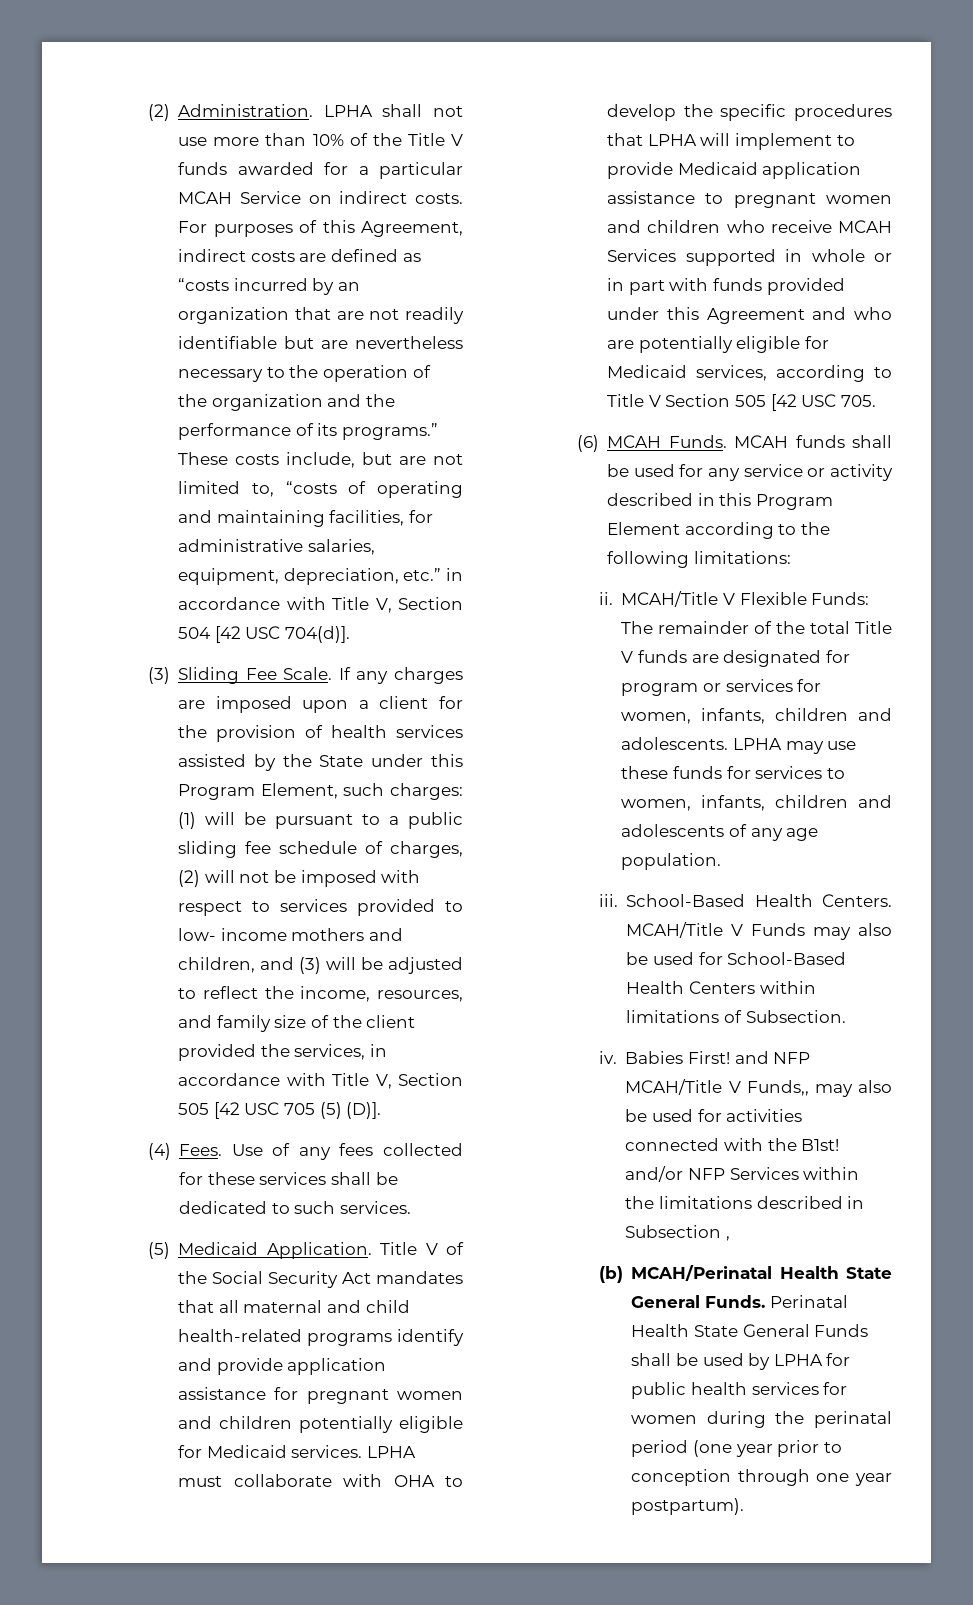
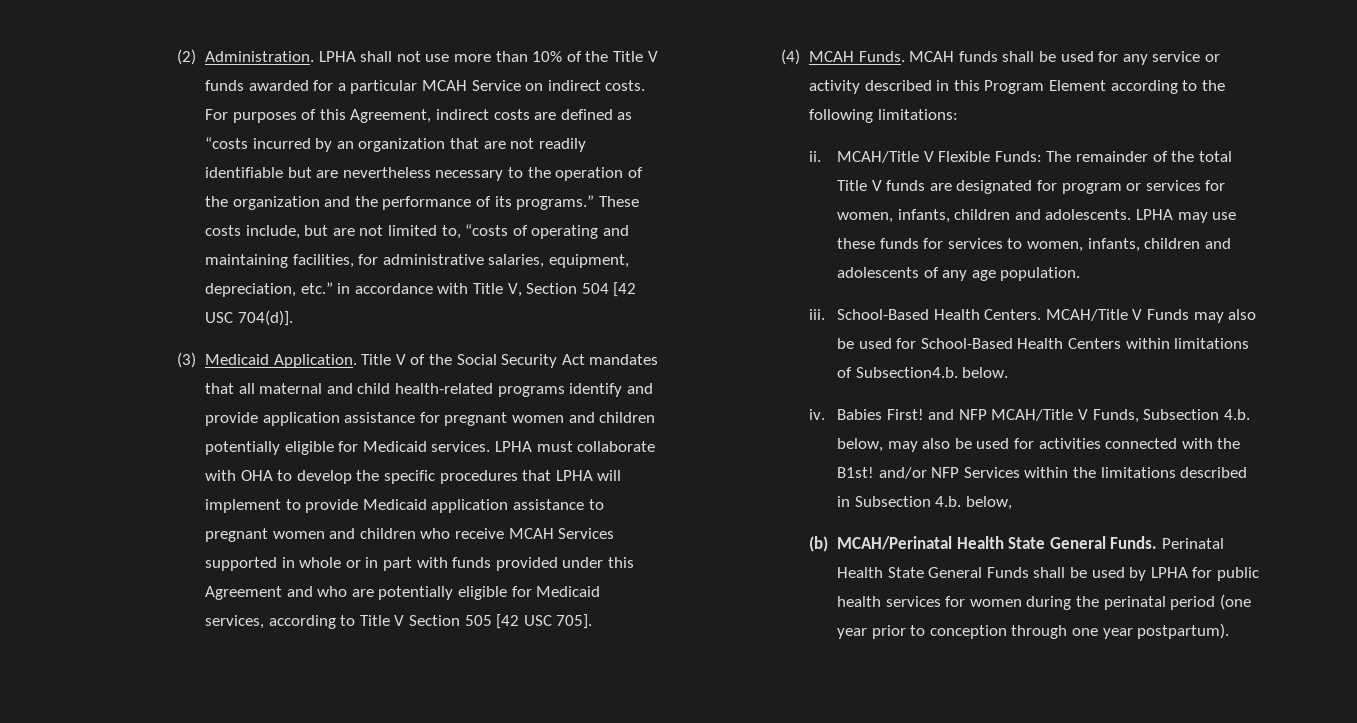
[178,667,464,684] [178,696,464,713] [178,725,463,742] [178,754,463,771] [178,783,463,800] [178,812,463,829] [178,841,463,858] [178,870,421,887] [178,899,463,916] [178,928,403,941] [178,957,463,974] [178,986,463,1002] [178,1015,416,1032] [178,1044,387,1061] [178,1073,463,1089] [178,1102,382,1119] [147,1143,464,1160] [179,1172,398,1185] [179,1201,411,1214] [147,1242,170,1259] Sliding Fee Scale. If any charges are imposed upon a client for the provision of health services assisted by the State under this Program Element, such charges: (1) will be pursuant to a public sliding fee schedule of charges, (2) will not be imposed with respect to services provided to low- income mothers and children, and (3) will be adjusted to reflect the income, resources, and family size of the client provided the services, in accordance with Title V, Section 505 [42 USC 705 (5) (D)]. // (4) Fees. Use of any fees collected for these services shall be dedicated to such services. // (5) -> (197, 360) none
[840,395,876,407] [576,435,599,452] 705. // (6) -> [556,614,593,629] [781,49,801,65] 705]. // (4)
[745,1010,846,1023] Subsection. -> [855,367,1009,378] Subsection4.b. below.
[746,1080,809,1096] Funds,, -> [1092,409,1250,423] [837,438,884,452] Funds, Subsection 4.b. below,
[726,1236,731,1241] , -> [935,496,1012,510] 4.b. below,

